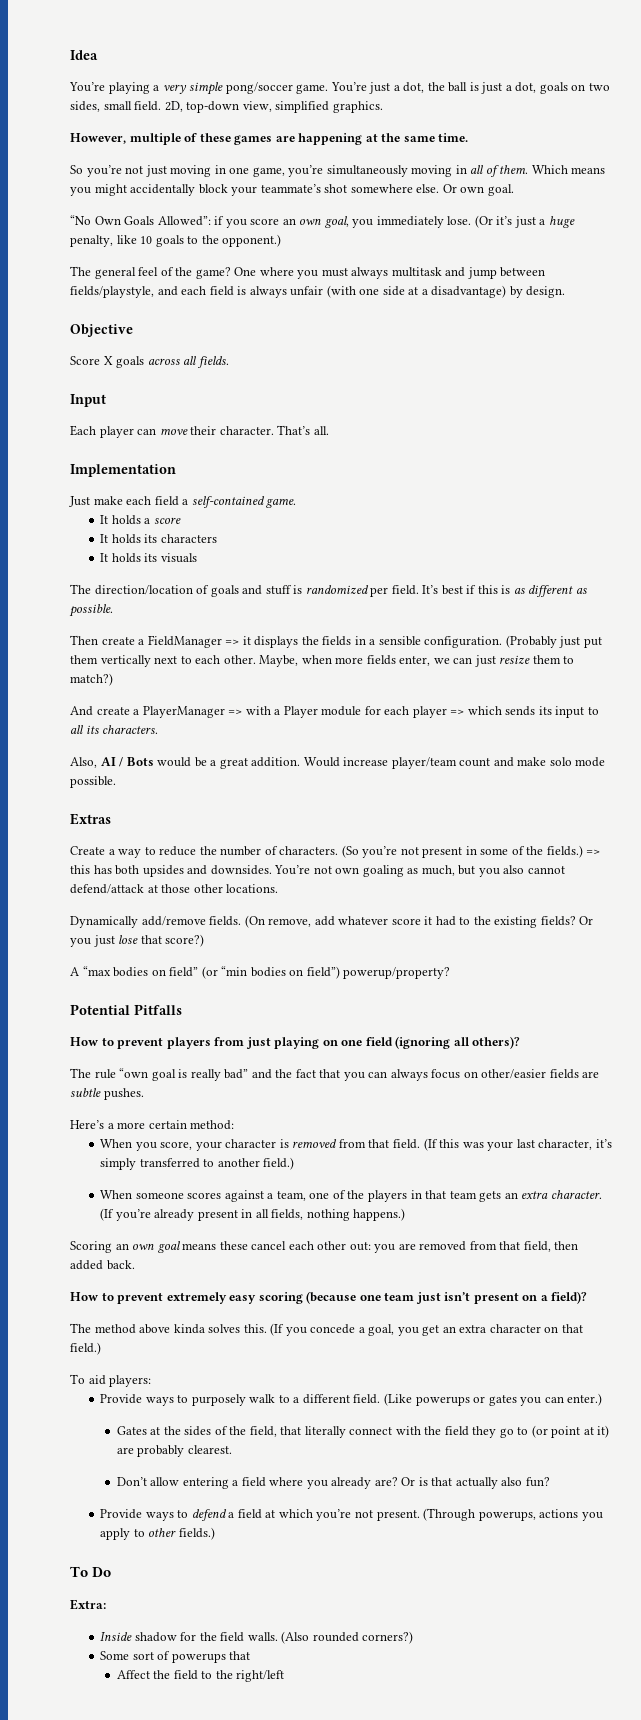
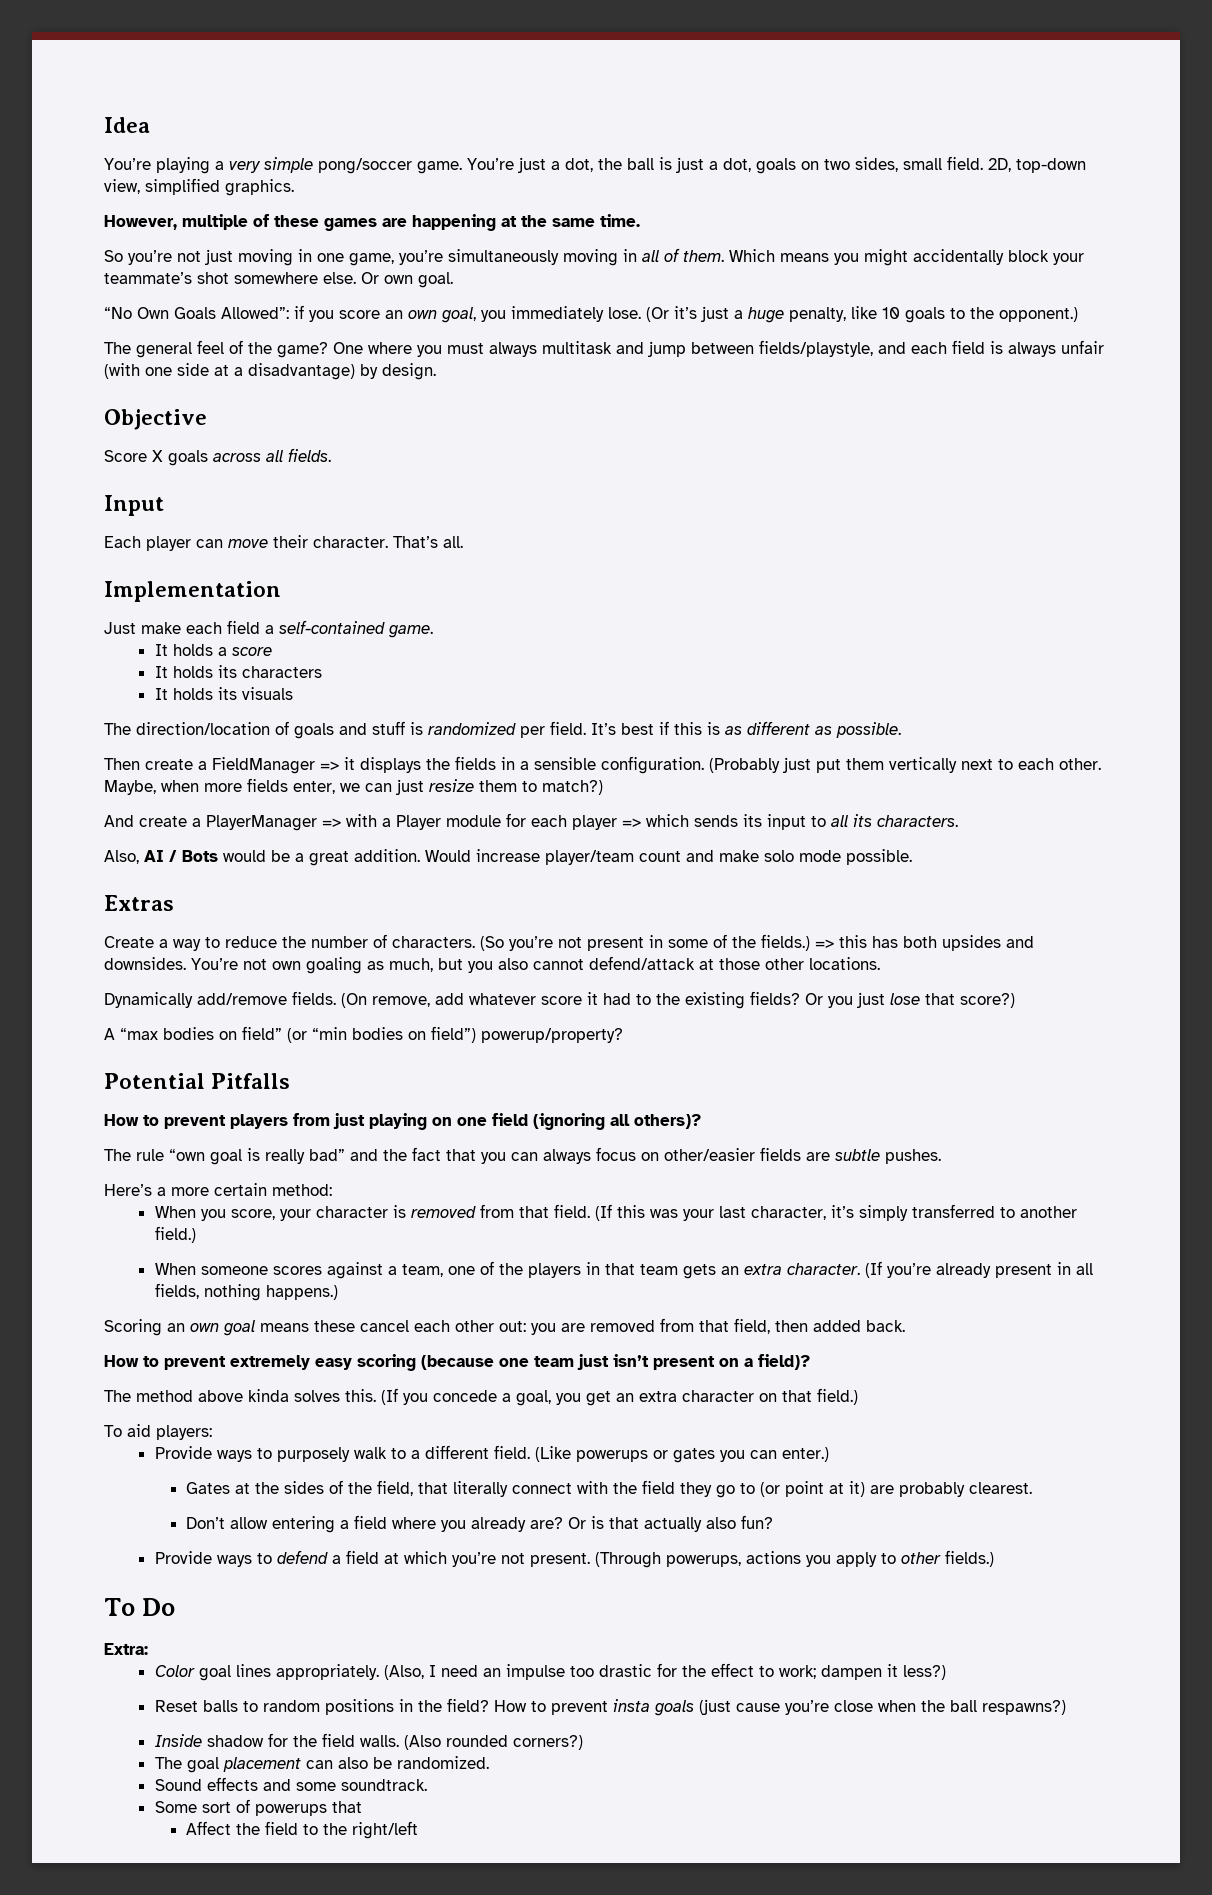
(106, 1604) none -> [154,1663,946,1681] [154,1698,1066,1716] // Color goal lines appropriately. (Also, I need an impulse too drastic for the effect to work; dampen it less?) // Reset balls to random positions in the field? How to prevent insta goals (just cause you’re close when the ball respawns?)
(414, 1637) none -> [154,1756,489,1773] [154,1777,427,1791] // The goal placement can also be randomized. // Sound effects and some soundtrack.

